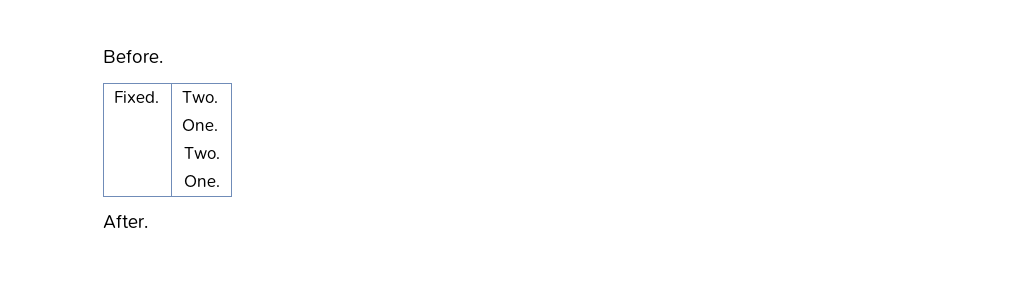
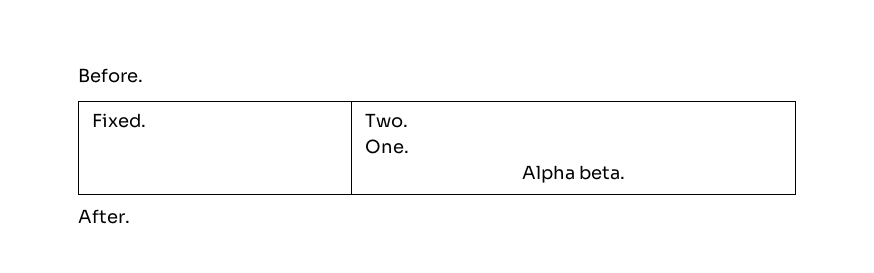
[183,147,220,159] [183,175,220,187] Two. // One. -> [521,165,626,183] Alpha beta.

